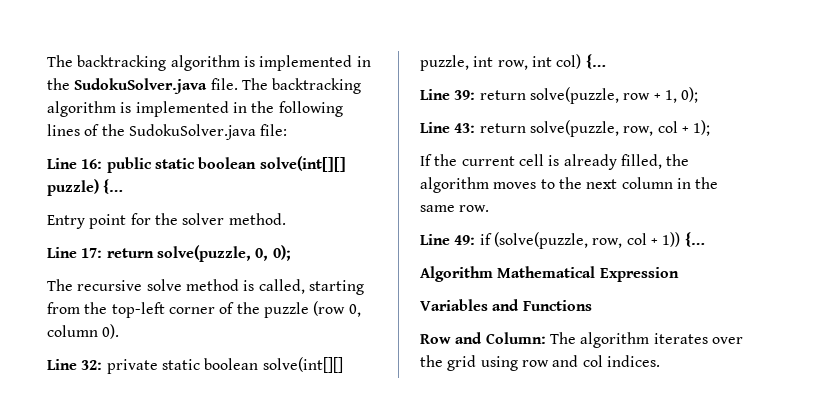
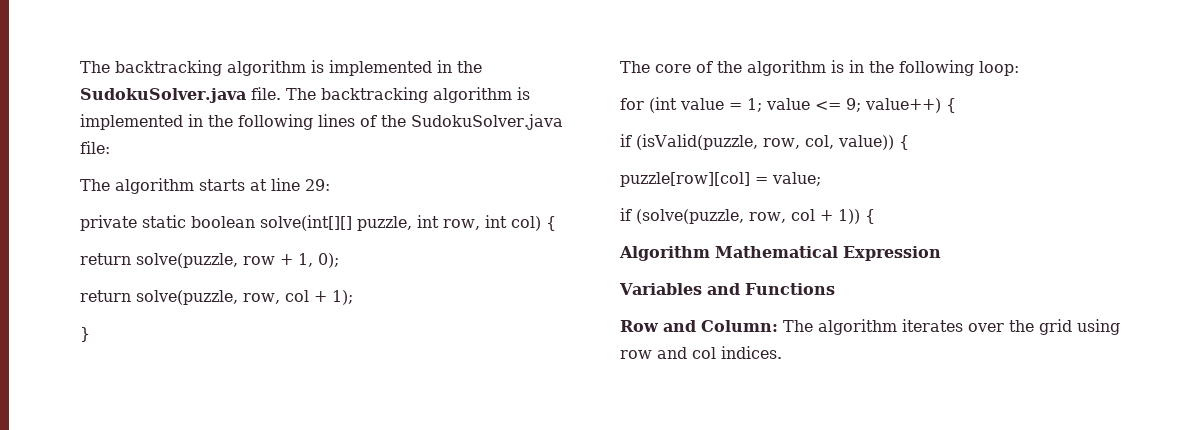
[47,156,346,173] [47,179,124,196] [47,213,286,229] [47,245,291,262] [47,279,364,295] [47,301,361,318] [47,324,120,339] [47,359,103,370] Line 16: public static boolean solve(int[][] puzzle) {… // Entry point for the solver method. // Line 17: return solve(puzzle, 0, 0); // The recursive solve method is called, starting from the top-left corner of the puzzle (row 0, column 0). // Line 32: -> [80,178,330,194] The algorithm starts at line 29: //
[585,54,606,69] [420,89,476,100] {… // Line 39: -> [545,216,556,231] { //
[420,122,476,133] Line 43: -> (339, 260) none
[420,154,690,170] [420,177,719,193] [420,205,490,212] [420,234,476,245] If the current cell is already filled, the algorithm moves to the next column in the same row. // Line 49: -> [80,327,90,342] [620,60,1019,76] [620,97,956,113] [620,134,909,150] [620,172,821,187] } // The core of the algorithm is in the following loop: // for (int value = 1; value <= 9; value++) { // if (isValid(puzzle, row, col, value)) { // puzzle[row][col] = value; //
[684,232,705,247] {… -> [864,209,875,224] {

